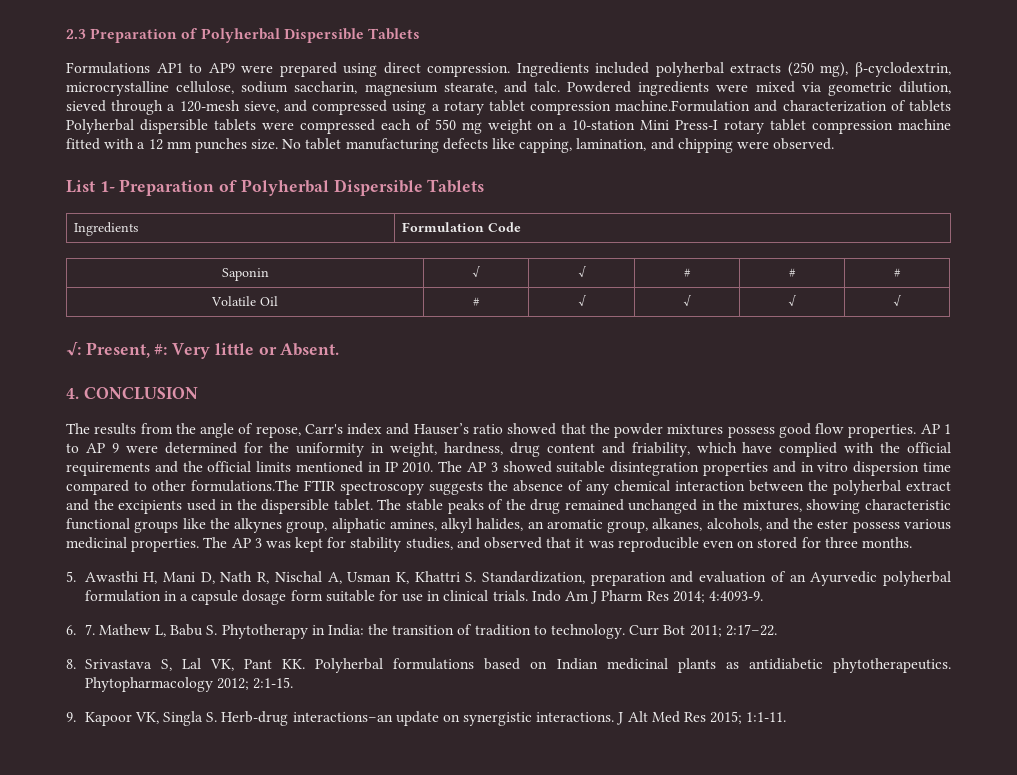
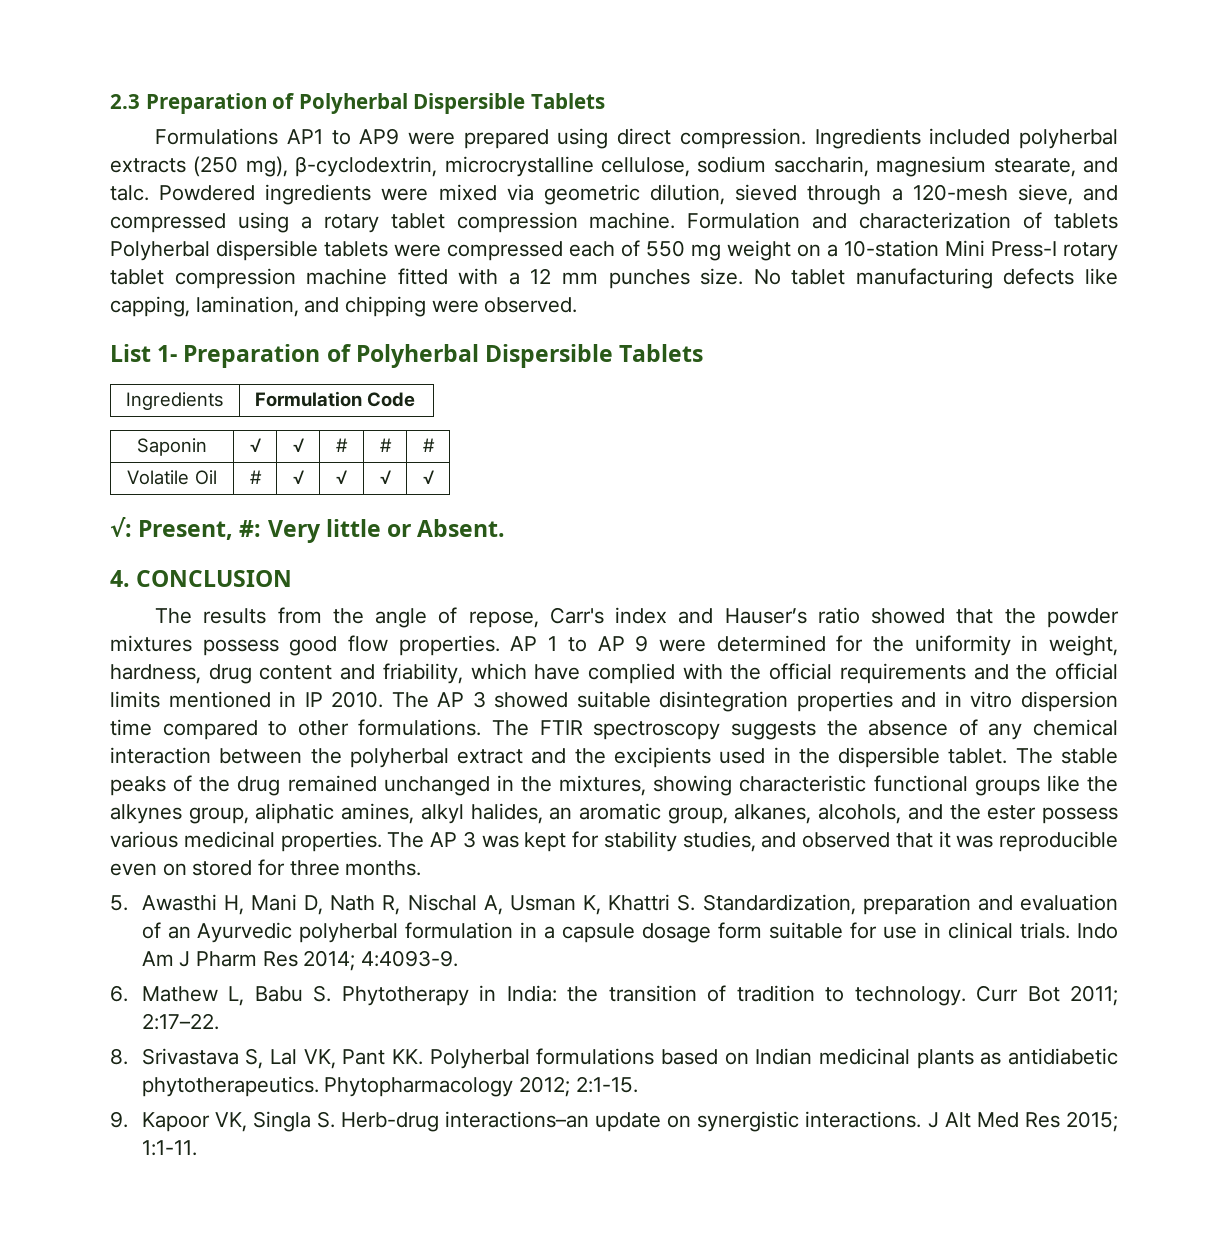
[615,100,751,112] machine.Formulation -> [589,212,801,229] machine. Formulation
[191,480,299,492] formulations.The -> [358,719,530,736] formulations. The
[84,624,95,635] 7. -> (128, 993) none

